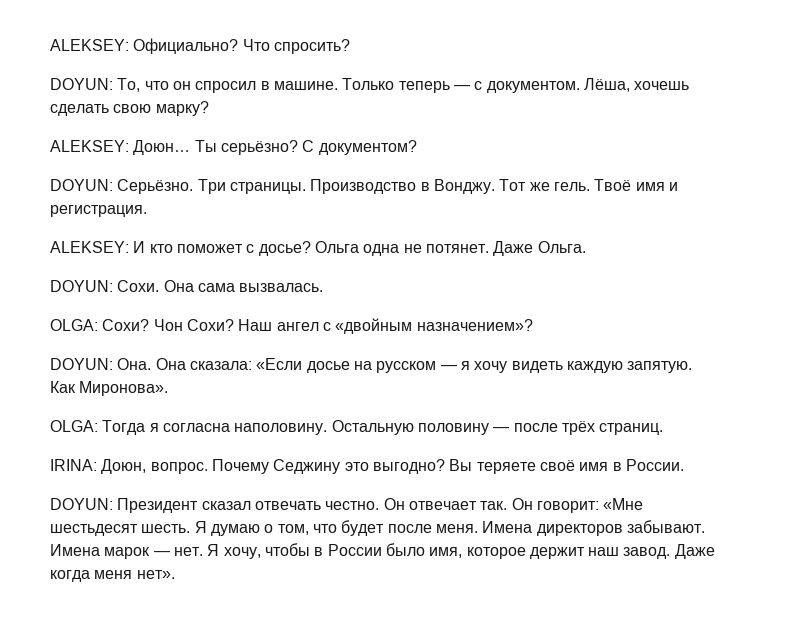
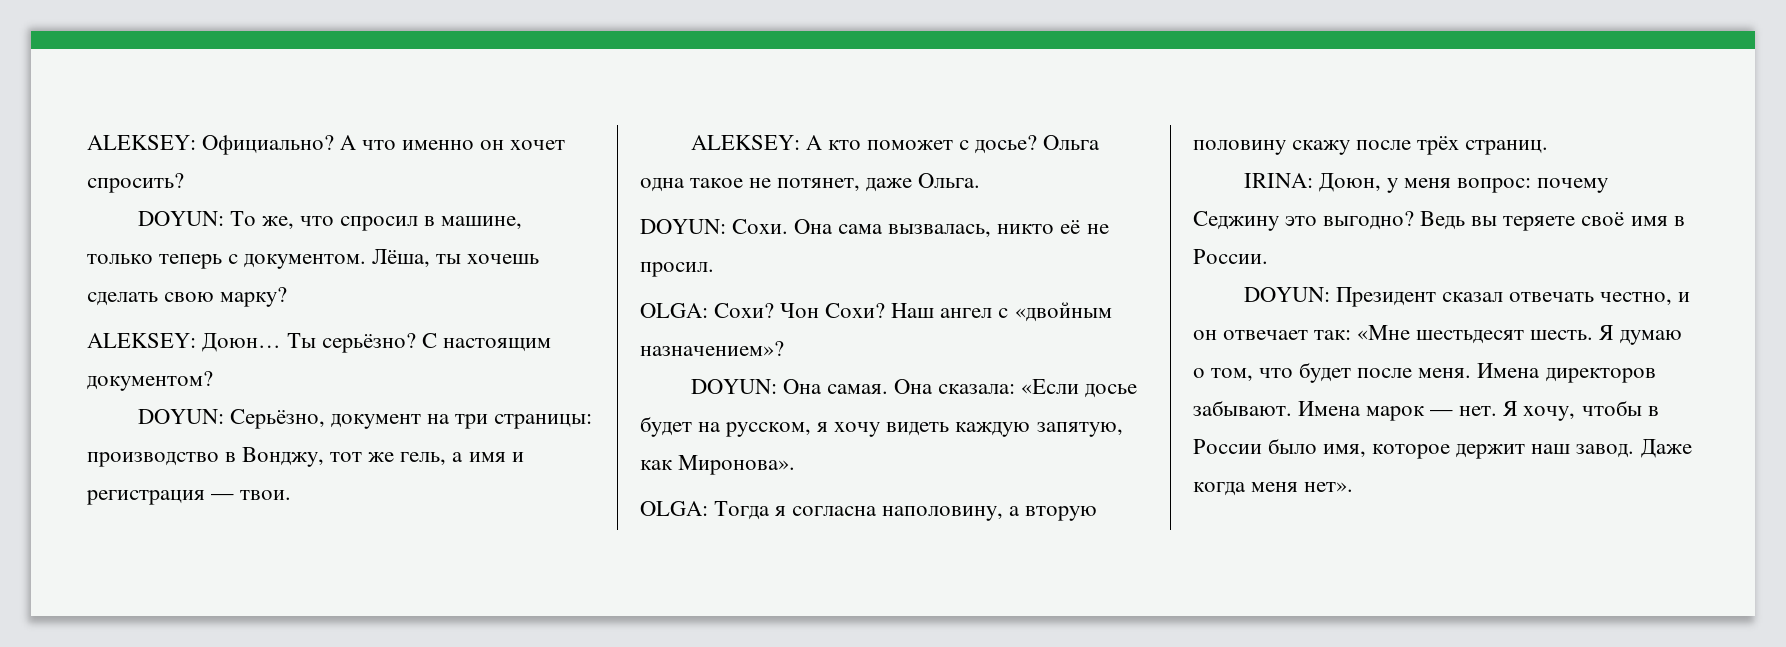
[242,39,350,54] [50,78,470,93] Что спросить? // DOYUN: То, что он спросил в машине. Только теперь — -> [340,135,566,150] [87,173,184,193] [137,211,523,231] [87,254,223,269] А что именно он хочет спросить? // DOYUN: То же, что спросил в машине, только теперь
(630, 85) none -> [436,254,462,264] ты
(315, 146) none -> [443,338,552,352] настоящим
[117,179,678,194] [50,205,147,217] [50,241,146,253] Серьёзно. Три страницы. Производство в Вонджу. Тот же гель. Твоё имя и регистрация. // ALEKSEY: И -> [229,409,593,429] [87,447,524,467] [86,490,292,505] [690,135,822,150] Серьёзно, документ на три страницы: производство в Вонджу, тот же гель, а имя и регистрация — твои. // ALEKSEY: А
[403,241,534,256] не потянет. Даже -> [690,178,913,192] такое не потянет, даже
[239,283,324,292] вызвалась. -> [888,220,1109,238] [640,262,714,277] вызвалась, никто её не просил.
[117,358,152,370] Она. -> [782,379,888,394] Она самая.
[353,361,457,373] на русском — -> [640,416,812,437] будет на русском,
[627,361,693,373] [50,381,76,393] запятую. Как -> [1036,422,1123,437] [640,460,673,470] запятую, как
[234,420,510,435] наполовину. Остальную половину — -> [882,506,1098,521] [1193,140,1351,155] наполовину, а вторую половину скажу
[150,459,269,474] вопрос. Почему -> [1386,178,1609,193] у меня вопрос: почему
[449,459,473,471] Вы -> [1420,211,1498,230] Ведь вы
[325,498,599,513] честно. Он отвечает так. Он говорит: -> [1599,292,1691,306] [1193,330,1352,340] честно, и он отвечает так:

